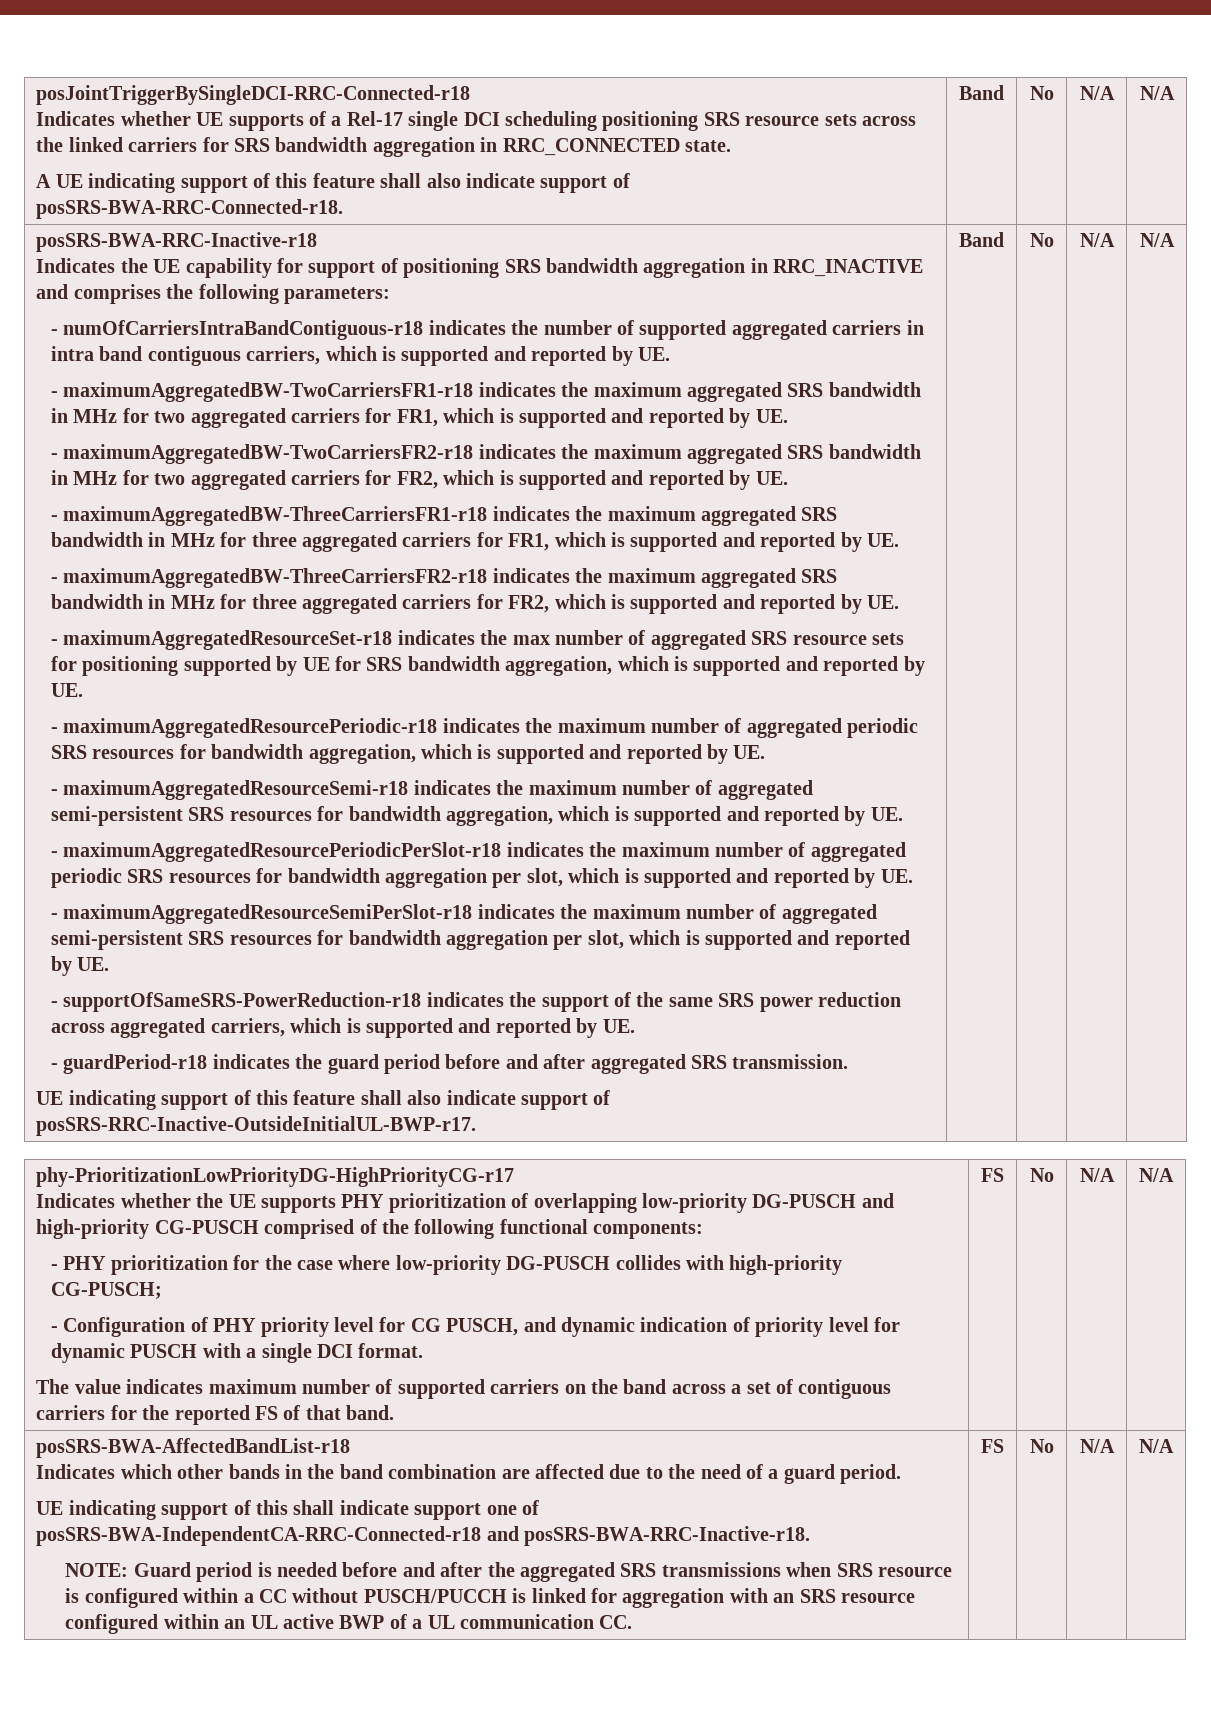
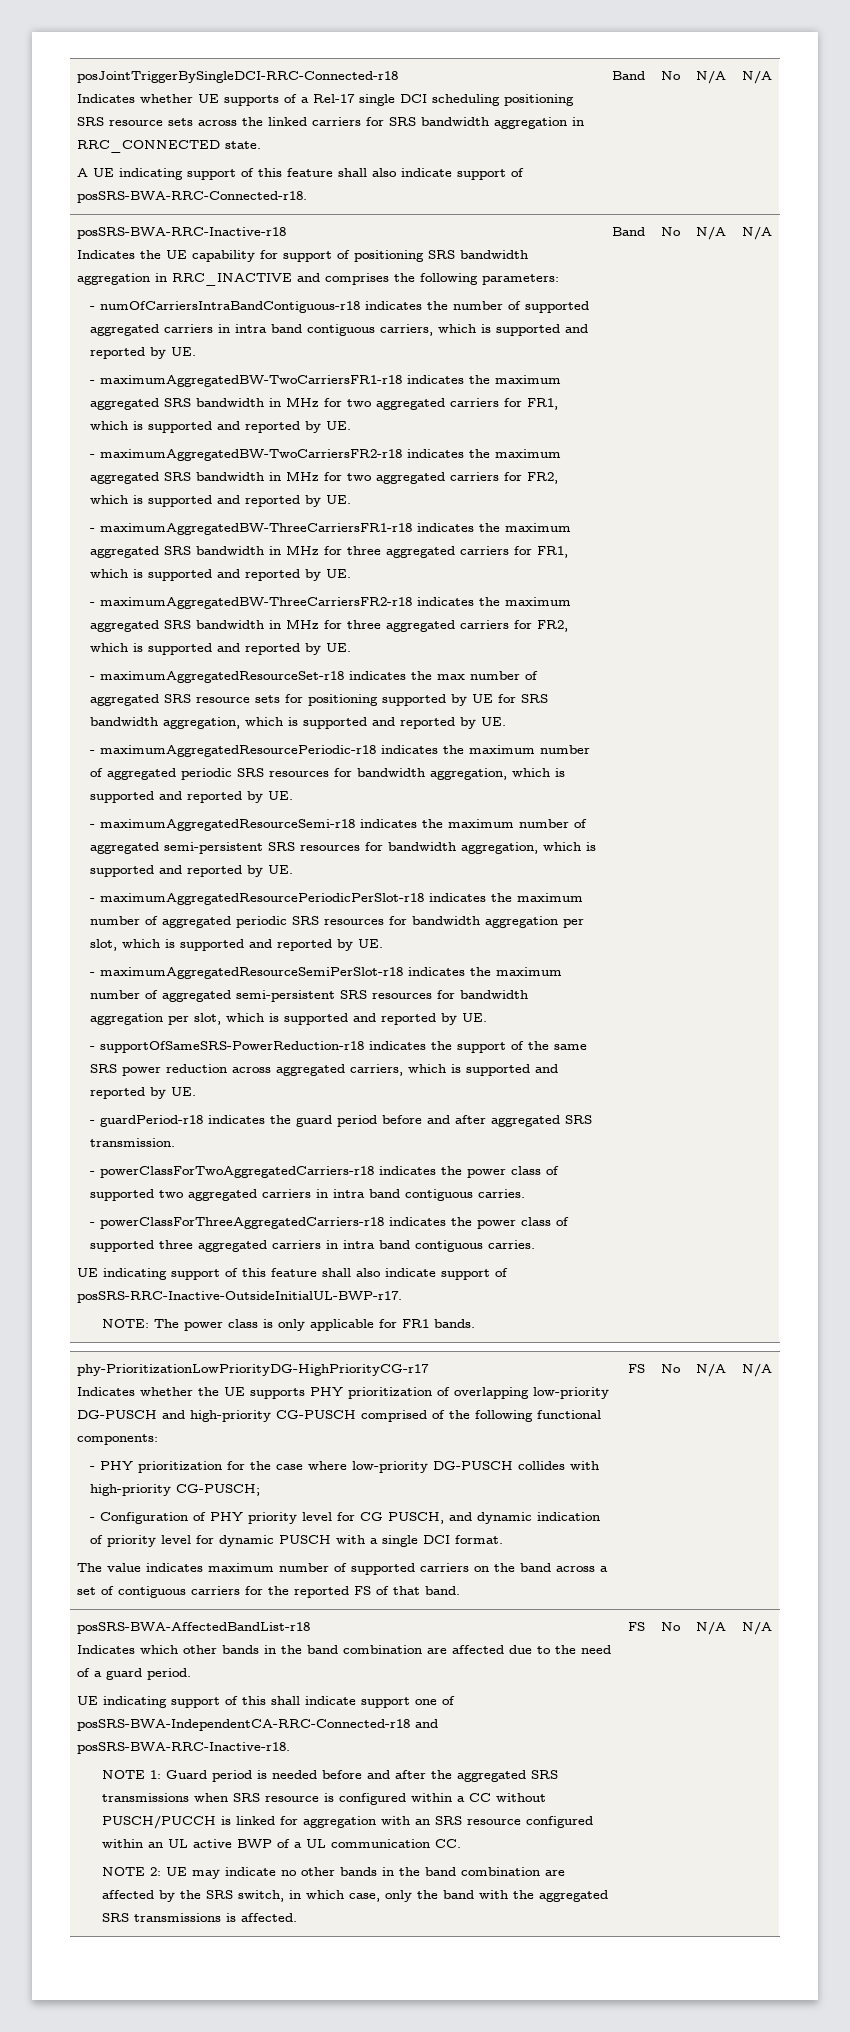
(849, 1061) none -> [89,1166,559,1178] [89,1189,525,1201] [89,1217,569,1229] [89,1240,535,1252] // - powerClassForTwoAggregatedCarriers-r18 indicates the power class of supported two aggregated carriers in intra band contiguous carries. // - powerClassForThreeAggregatedCarriers-r18 indicates the power class of supported three aggregated carriers in intra band contiguous carries.
(477, 1126) none -> [102,1319,476,1331] // NOTE: The power class is only applicable for FR1 bands.
[65,1563,129,1577] NOTE: -> [102,1770,162,1779] NOTE 1:
(633, 1622) none -> [102,1867,566,1879] [102,1890,609,1902] [102,1913,298,1922] // NOTE 2: UE may indicate no other bands in the band combination are affected by the SRS switch, in which case, only the band with the aggregated SRS transmissions is affected.

